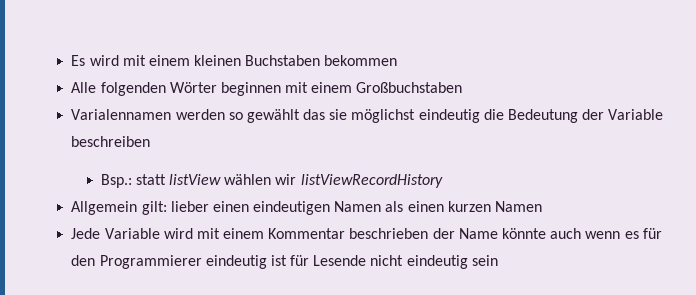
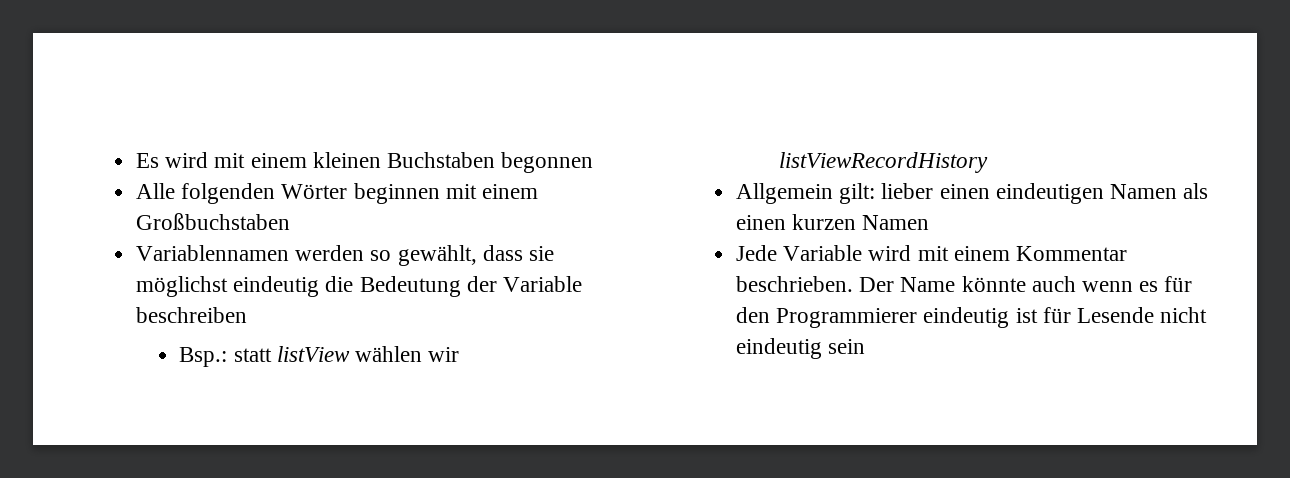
[324,55,398,66] bekommen -> [501,152,594,173] begonnen
[71,109,172,120] Varialennamen -> [135,245,289,261] Variablennamen
[246,109,326,123] gewählt das -> [397,245,523,266] gewählt, dass
[349,228,455,239] beschrieben der -> [735,276,895,292] beschrieben. Der

